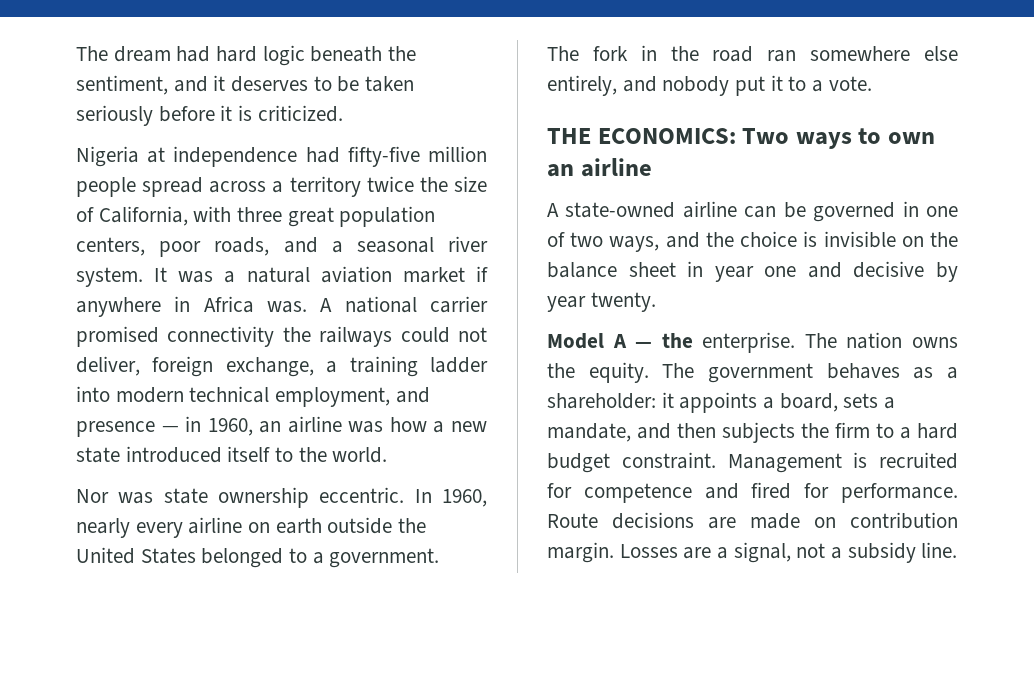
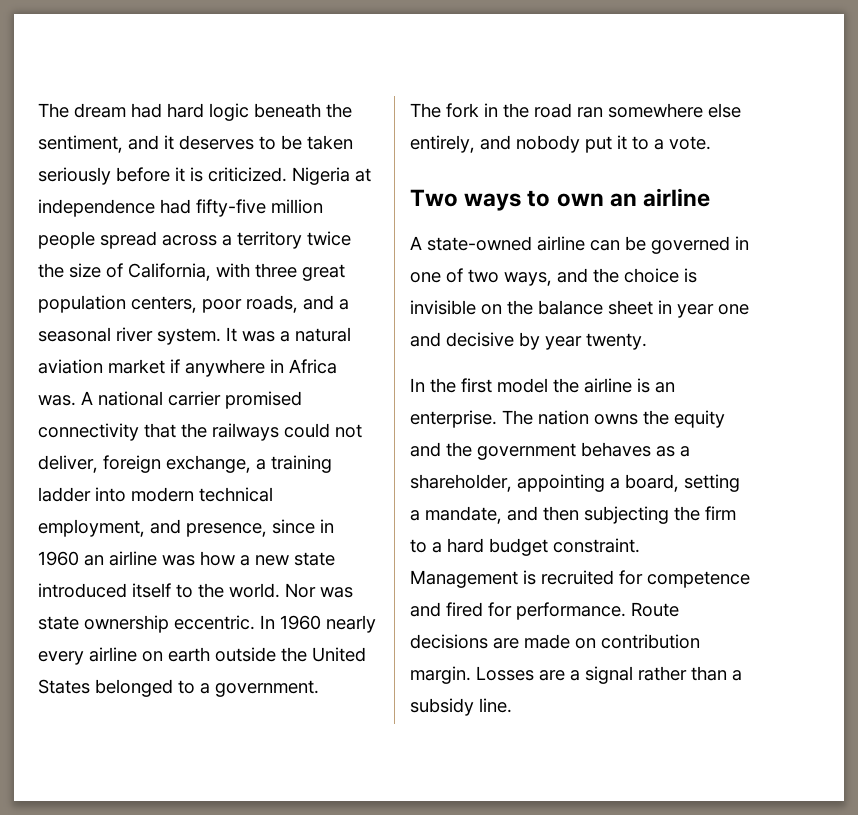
(343, 113) // -> (287, 174) none
(275, 336) none -> [144,423,176,438] that
[76,416,253,437] presence — in 1960, -> [186,519,334,537] [38,551,79,566] presence, since in 1960
(388, 455) // -> (280, 590) none
[442,489,487,507] 1960, -> [280,615,321,630] 1960
[547,128,736,144] THE ECONOMICS: -> (711, 143) none
[547,333,693,349] Model A — the -> [410,378,675,393] In the first model the airline is an
[588,362,695,383] equity. The -> [674,410,725,428] [410,442,472,457] equity and the
[547,392,758,413] shareholder: it appoints -> [410,474,605,492] shareholder, appointing
[843,393,879,408] sets -> [684,474,740,492] setting
[722,422,795,443] subjects -> [584,506,669,524] subjecting
[733,542,826,563] signal, not -> [585,666,727,684] signal rather than

